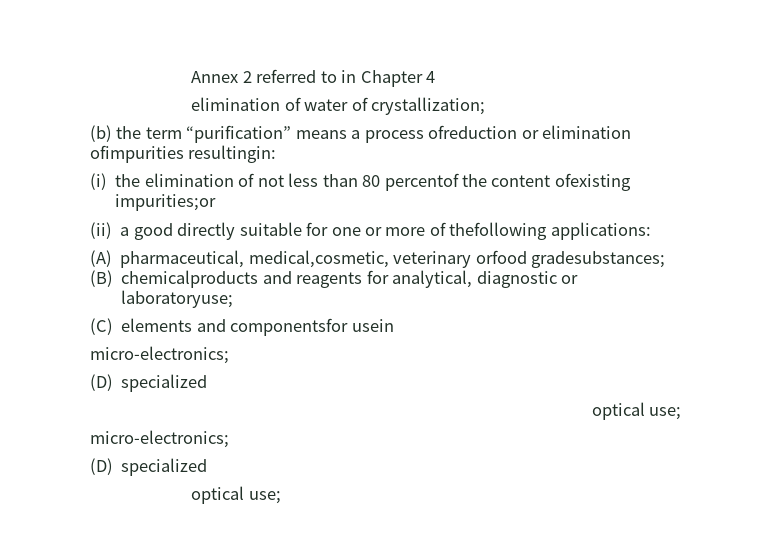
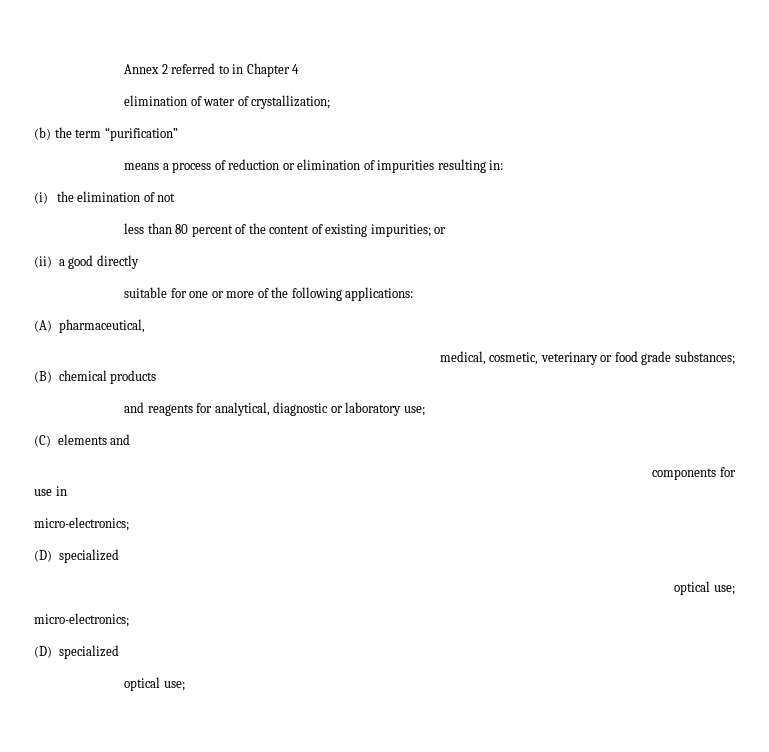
(292, 134) none -> (178, 134) //
[428,125,632,139] [90,145,277,163] ofreduction or elimination ofimpurities resultingin: -> [214,159,504,173] of reduction or elimination of impurities resulting in:
(284, 181) none -> (176, 197) //
[384,173,631,191] [115,194,217,211] percentof the content ofexisting impurities;or -> [191,223,447,237] percent of the content of existing impurities; or
(236, 231) none -> (139, 262) //
[449,222,548,240] thefollowing -> [271,287,342,301] the following
[248,250,666,268] medical,cosmetic, veterinary orfood gradesubstances; -> [439,351,735,365] // medical, cosmetic, veterinary or food grade substances;
[121,270,259,288] chemicalproducts -> [58,370,157,384] chemical products //
[121,290,234,308] laboratoryuse; -> [345,402,425,416] laboratory use;
[230,318,394,336] componentsfor usein -> [652,467,736,480] [34,486,67,496] // components for // use in

